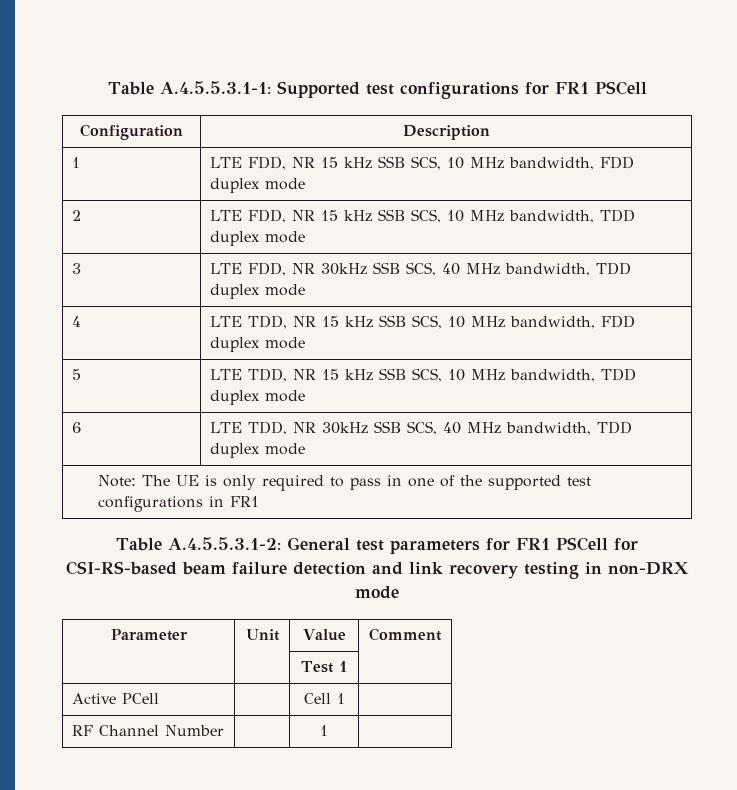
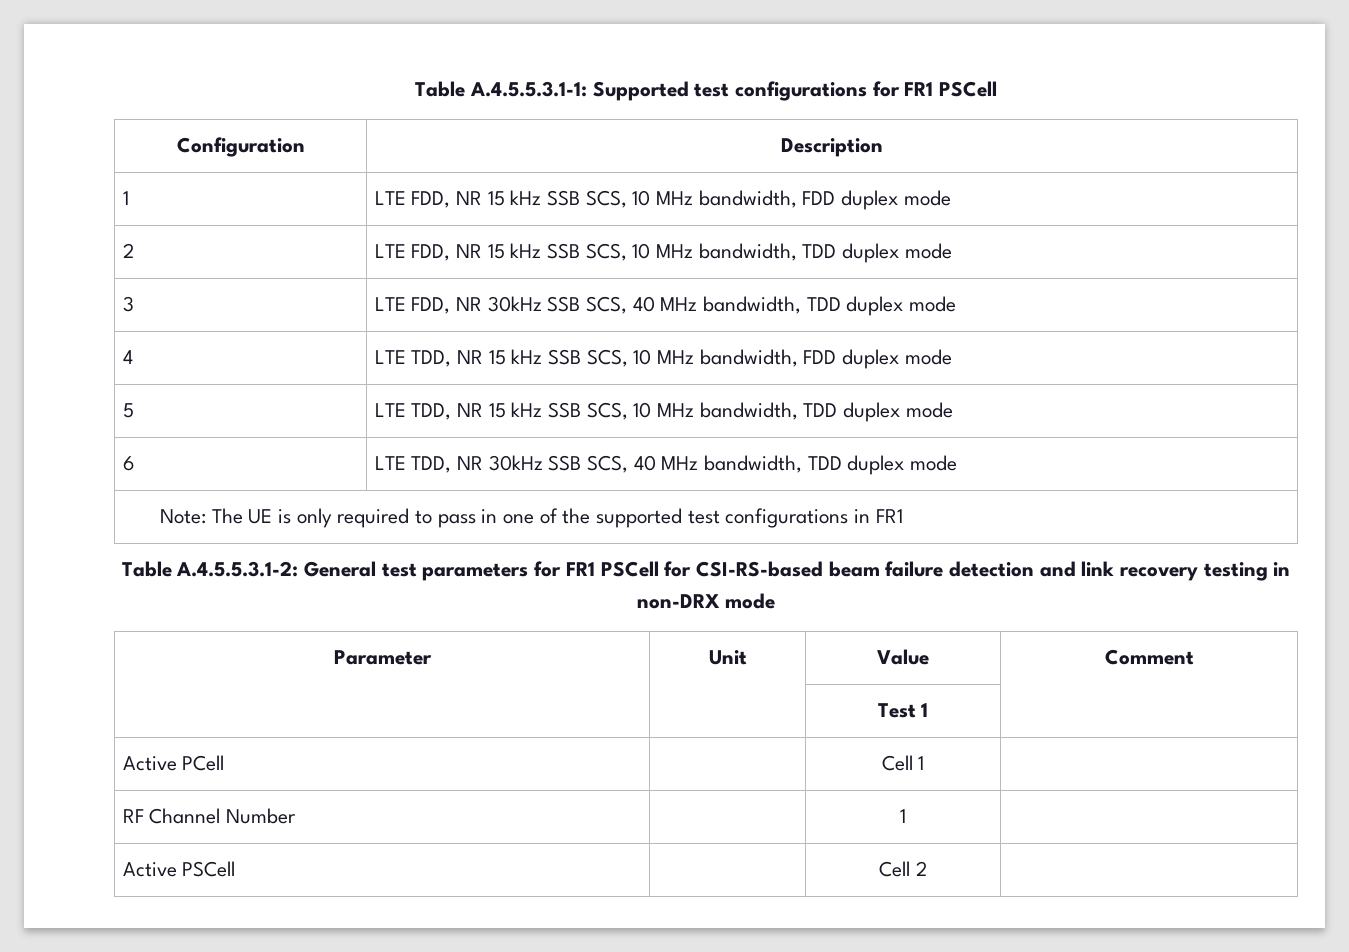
(328, 730) none -> [122,861,236,877] [879,861,927,877] // Active PSCell | | Cell 2 |

